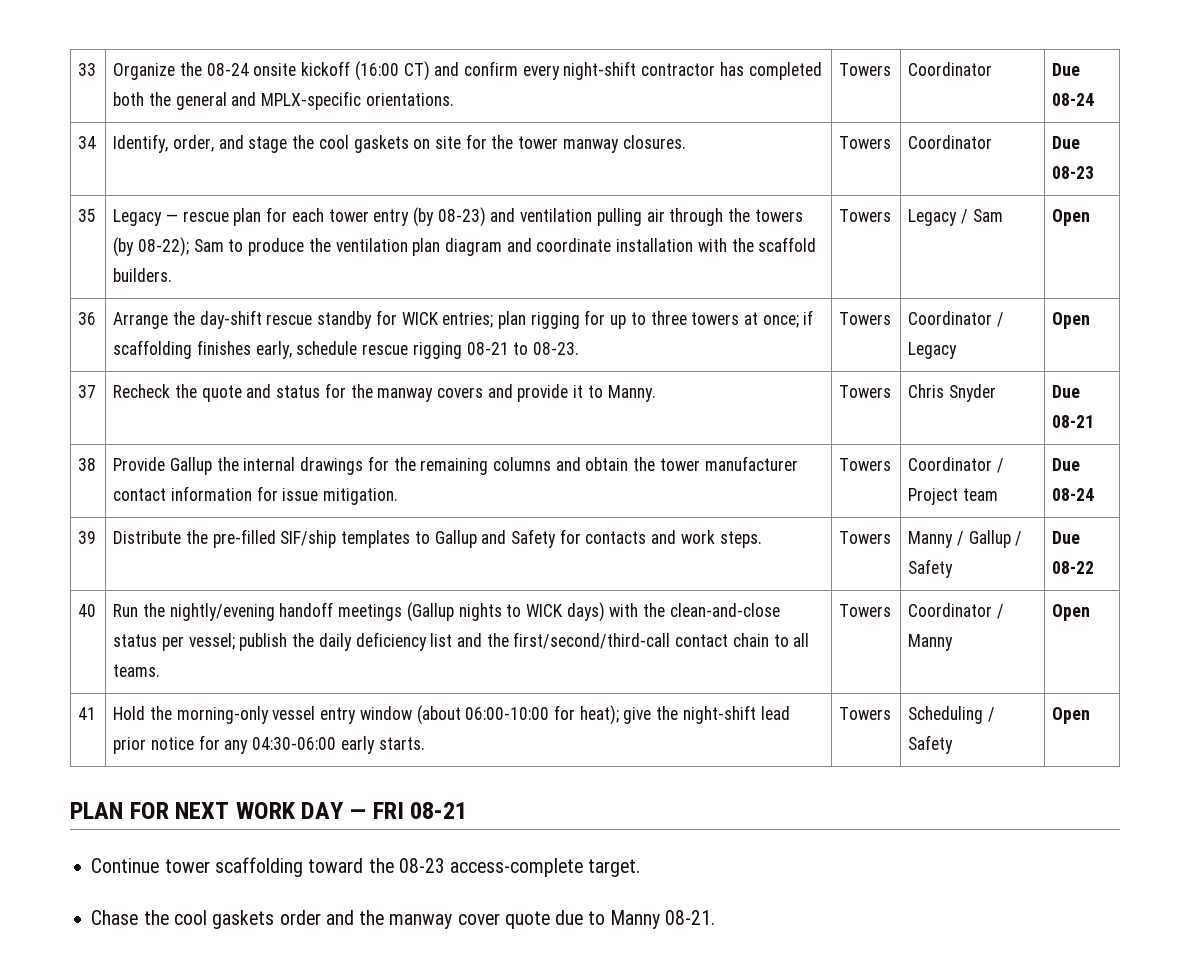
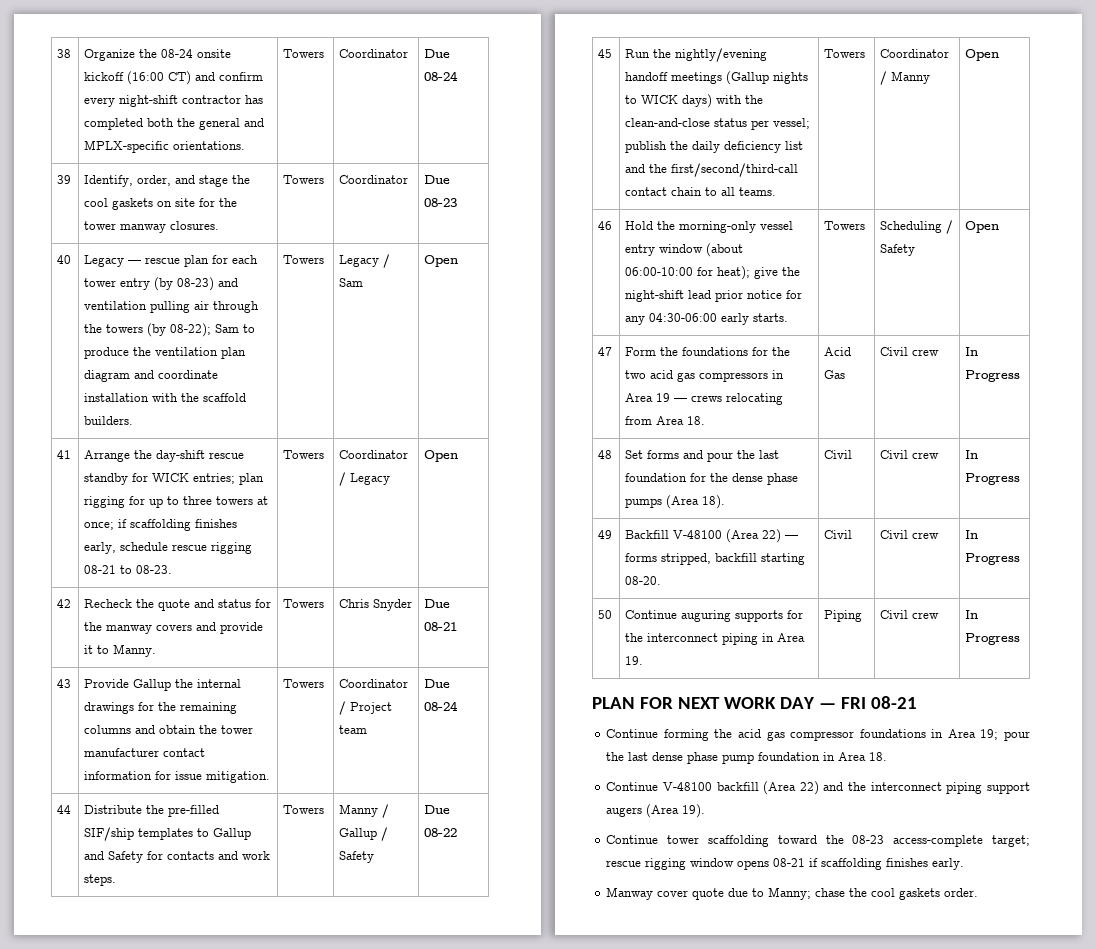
[78,63,97,76] 33 -> [57,49,72,58] 38
[78,136,97,149] 34 -> [57,175,72,184] 39
[78,209,97,222] 35 -> [57,255,72,264] 40
[78,312,97,325] 36 -> [57,450,72,459] 41
[78,385,97,398] 37 -> [57,599,72,608] 42
[78,458,97,471] 38 -> [57,679,72,688] 43
[78,531,97,544] 39 -> [57,805,72,814] 44
[78,604,97,617] 40 -> [598,49,613,58] 45
[78,707,97,720] 41 -> [598,221,613,230] 46
(1091, 715) none -> [598,347,613,356] [625,347,791,356] [625,370,785,382] [625,393,784,405] [625,416,706,425] [824,347,852,356] [824,370,846,379] [880,347,940,356] [965,347,979,356] [965,370,1021,382] [598,450,613,459] [625,450,780,462] [625,473,799,485] [625,495,726,509] [824,450,853,459] [880,450,940,459] [965,450,979,459] [965,473,1021,485] [598,530,613,539] [625,529,799,543] [625,553,806,565] [625,576,662,585] [824,530,853,539] [880,530,940,539] [965,530,979,539] [965,553,1021,565] [598,610,613,619] [625,610,804,622] [625,633,806,645] [625,656,644,665] [824,610,863,622] [880,610,940,619] [965,610,979,619] [965,633,1021,645] // 47 | Form the foundations for the two acid gas compressors in Area 19 — crews relocating from Area 18. | Acid Gas | Civil crew | In Progress // 48 | Set forms and pour the last foundation for the dense phase pumps (Area 18). | Civil | Civil crew | In Progress // 49 | Backfill V-48100 (Area 22) — forms stripped, backfill starting 08-20. | Civil | Civil crew | In Progress // 50 | Continue auguring supports for the interconnect piping in Area 19. | Piping | Civil crew | In Progress
(468, 810) none -> [606,729,1030,741] [606,752,888,764] [606,781,1030,795] [606,804,706,818] // Continue forming the acid gas compressor foundations in Area 19; pour the last dense phase pump foundation in Area 18. // Continue V-48100 backfill (Area 22) and the interconnect piping support augers (Area 19).
[588,859,641,877] [91,910,715,929] target. // Chase the cool gaskets order and the manway cover quote due to Manny 08-21. -> [992,835,1030,847] [606,858,965,870] [606,887,979,900] target; rescue rigging window opens 08-21 if scaffolding finishes early. // Manway cover quote due to Manny; chase the cool gaskets order.

